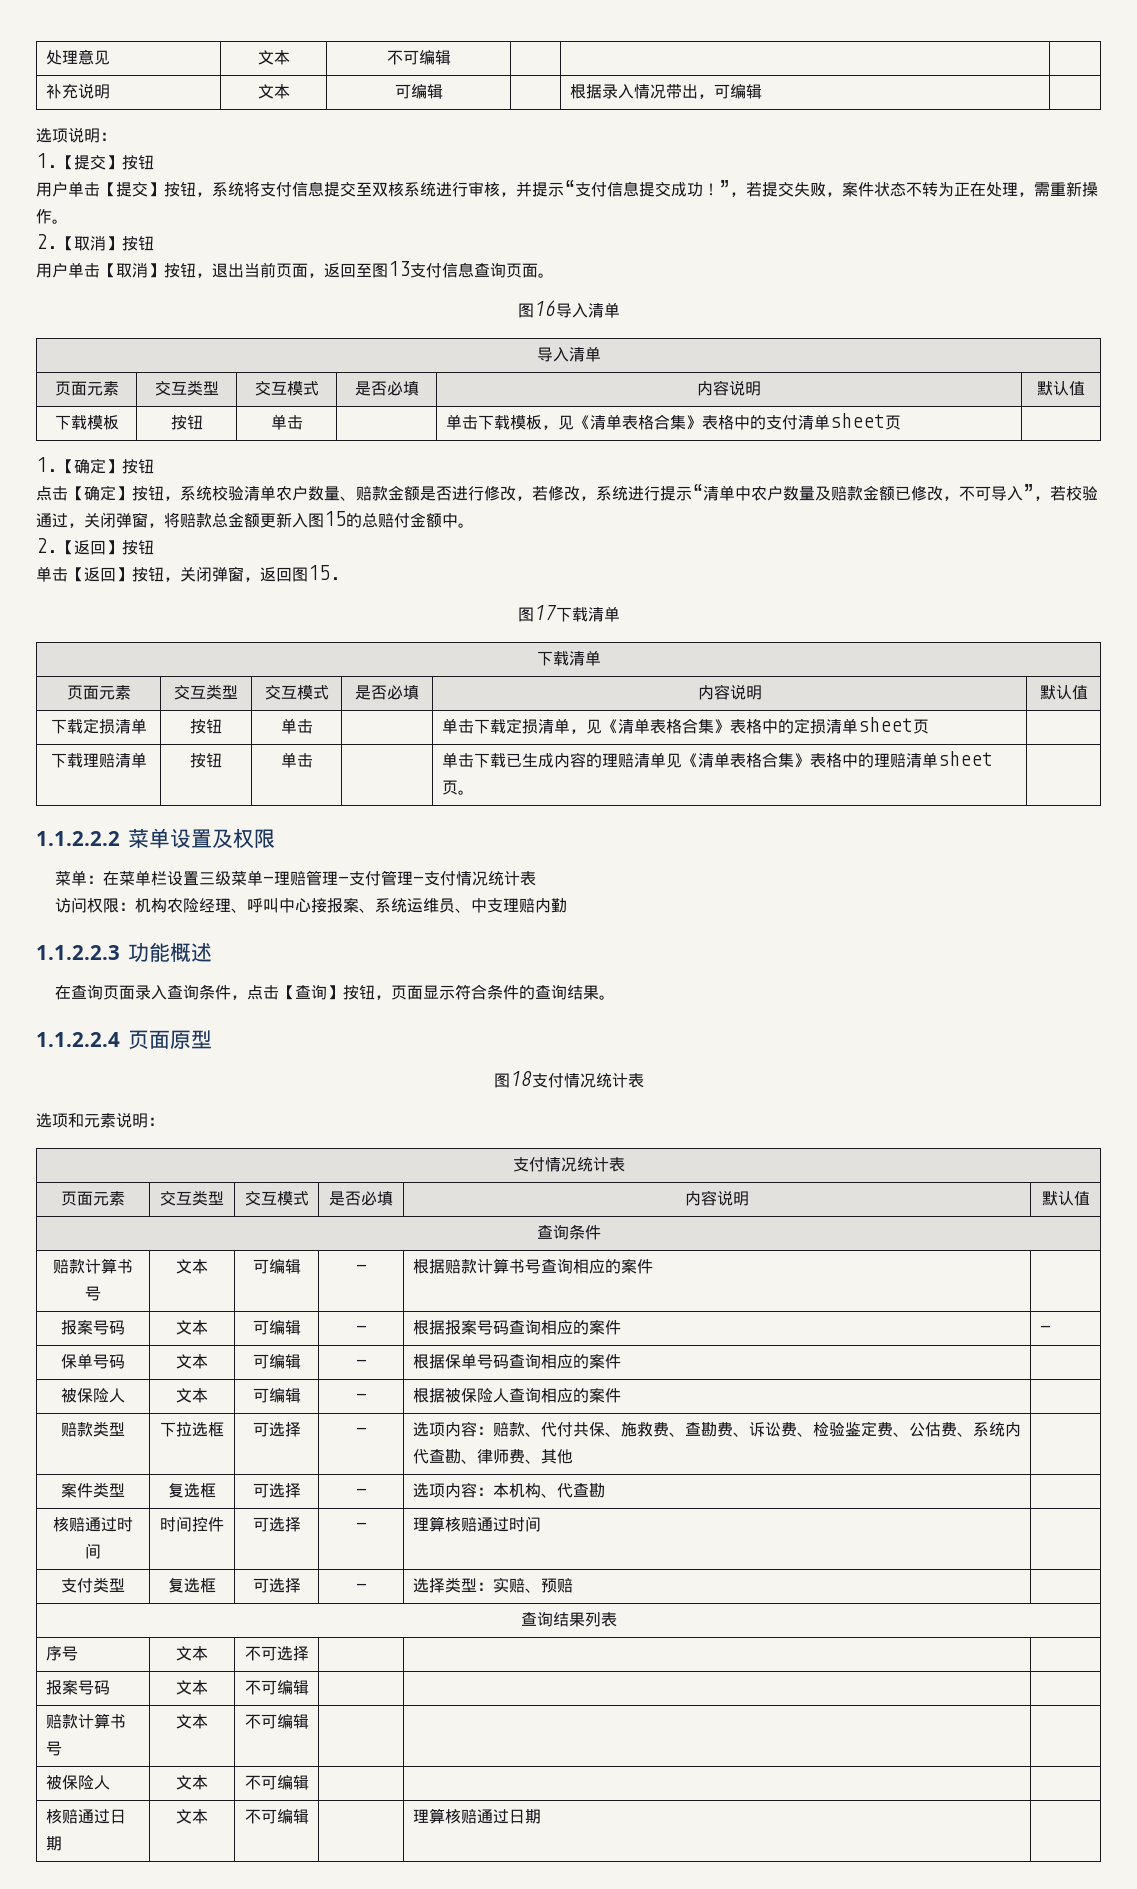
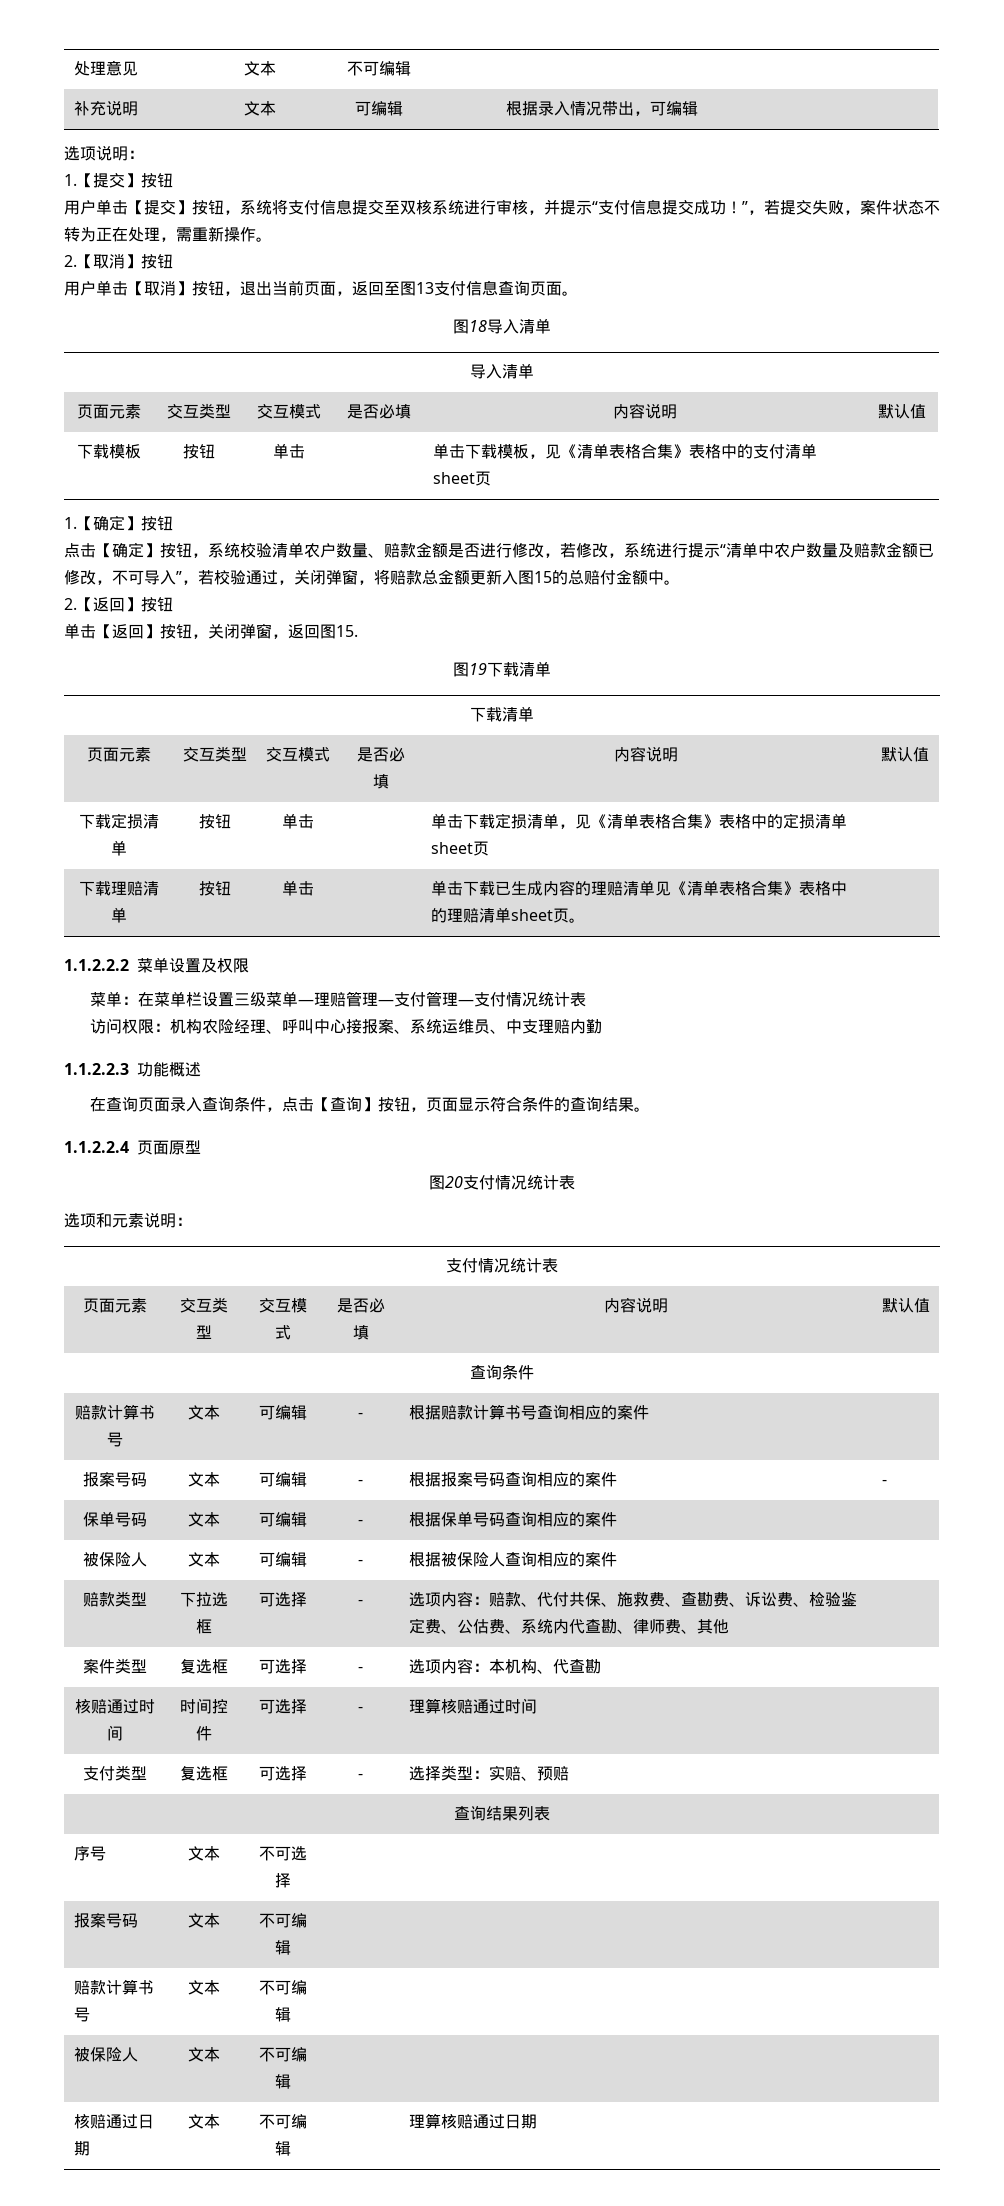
[533,300,556,316] 16 -> [469,320,487,332] 18
[533,605,557,620] 17 -> [469,663,487,675] 19
[509,1071,532,1086] 18 -> [445,1176,463,1188] 20

